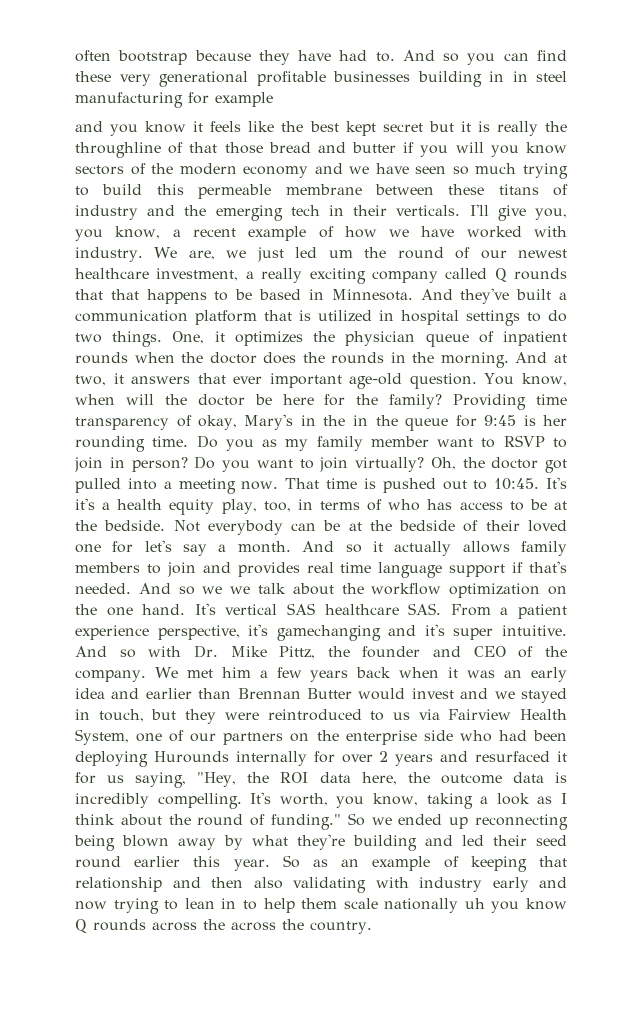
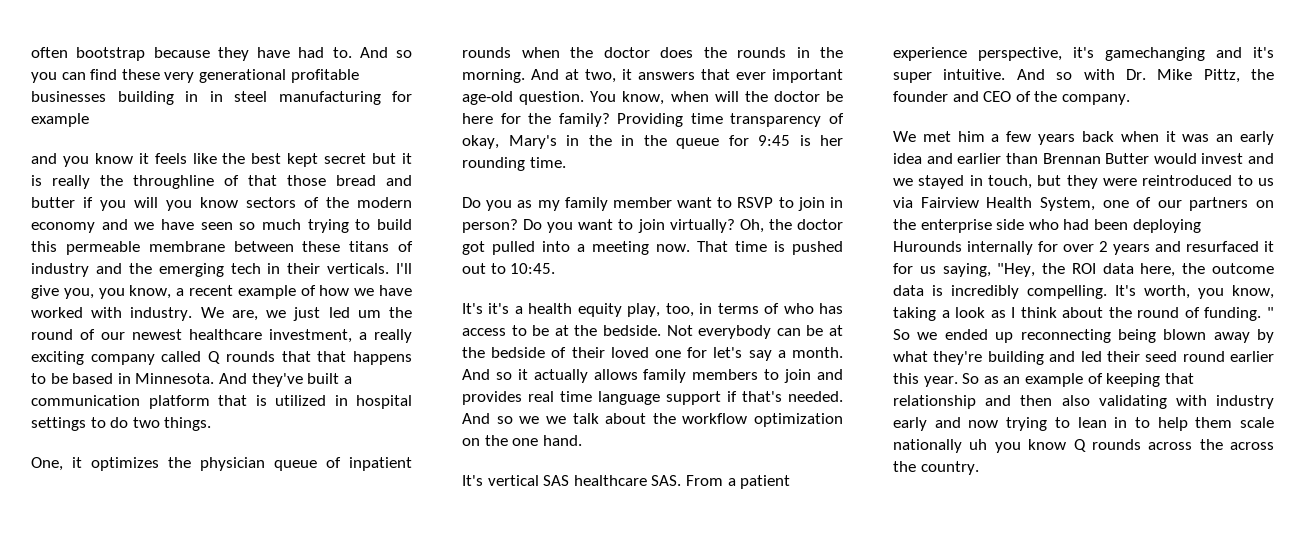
(163, 339) none -> (212, 424) //
(189, 441) none -> (566, 162) //
(540, 484) none -> (556, 268) //
(186, 609) none -> (582, 440) //
(146, 676) none -> (1130, 99) //
[271,814,341,830] funding." -> [1204,307,1274,321] funding. "

